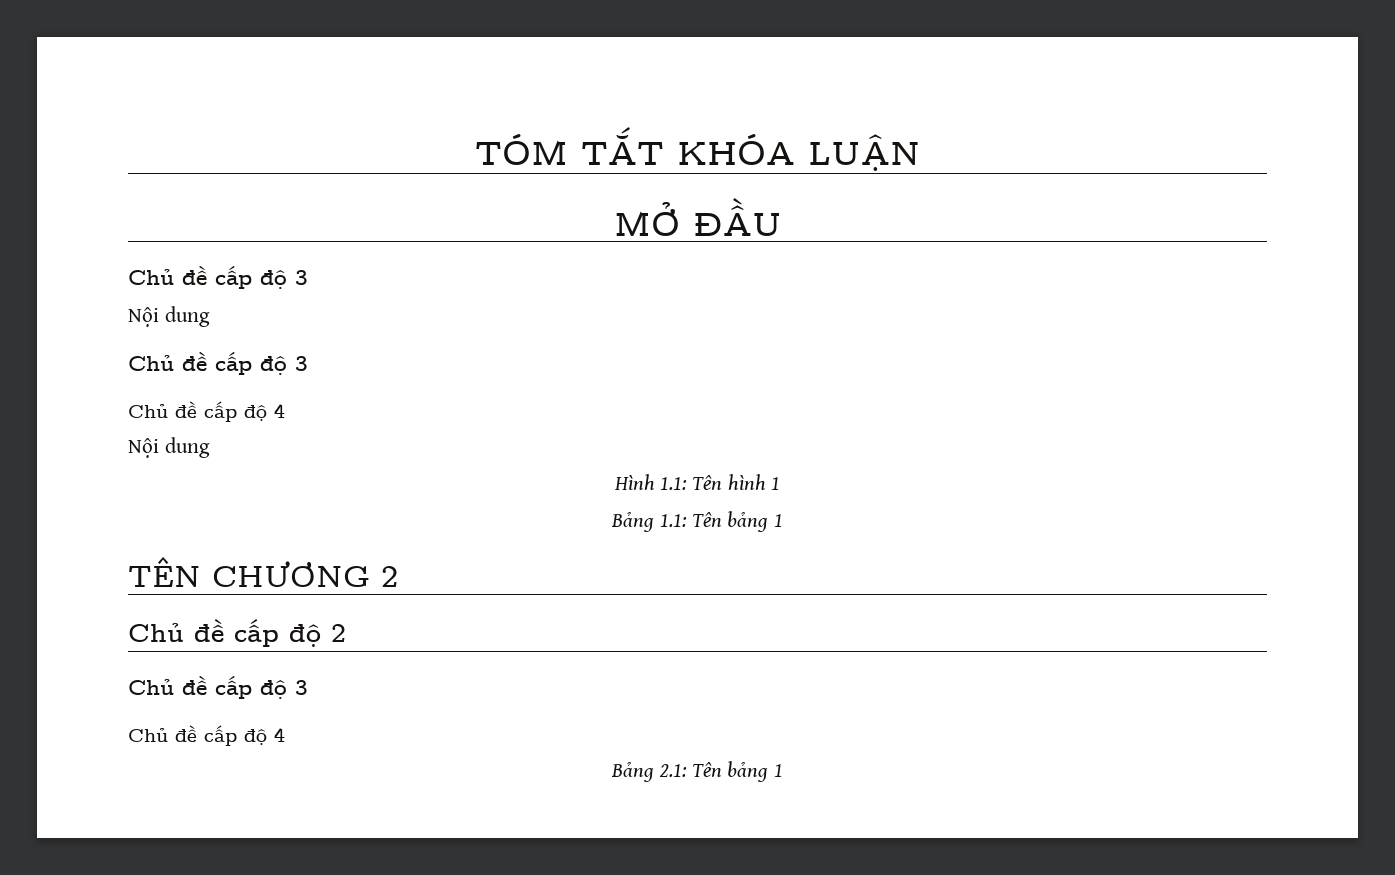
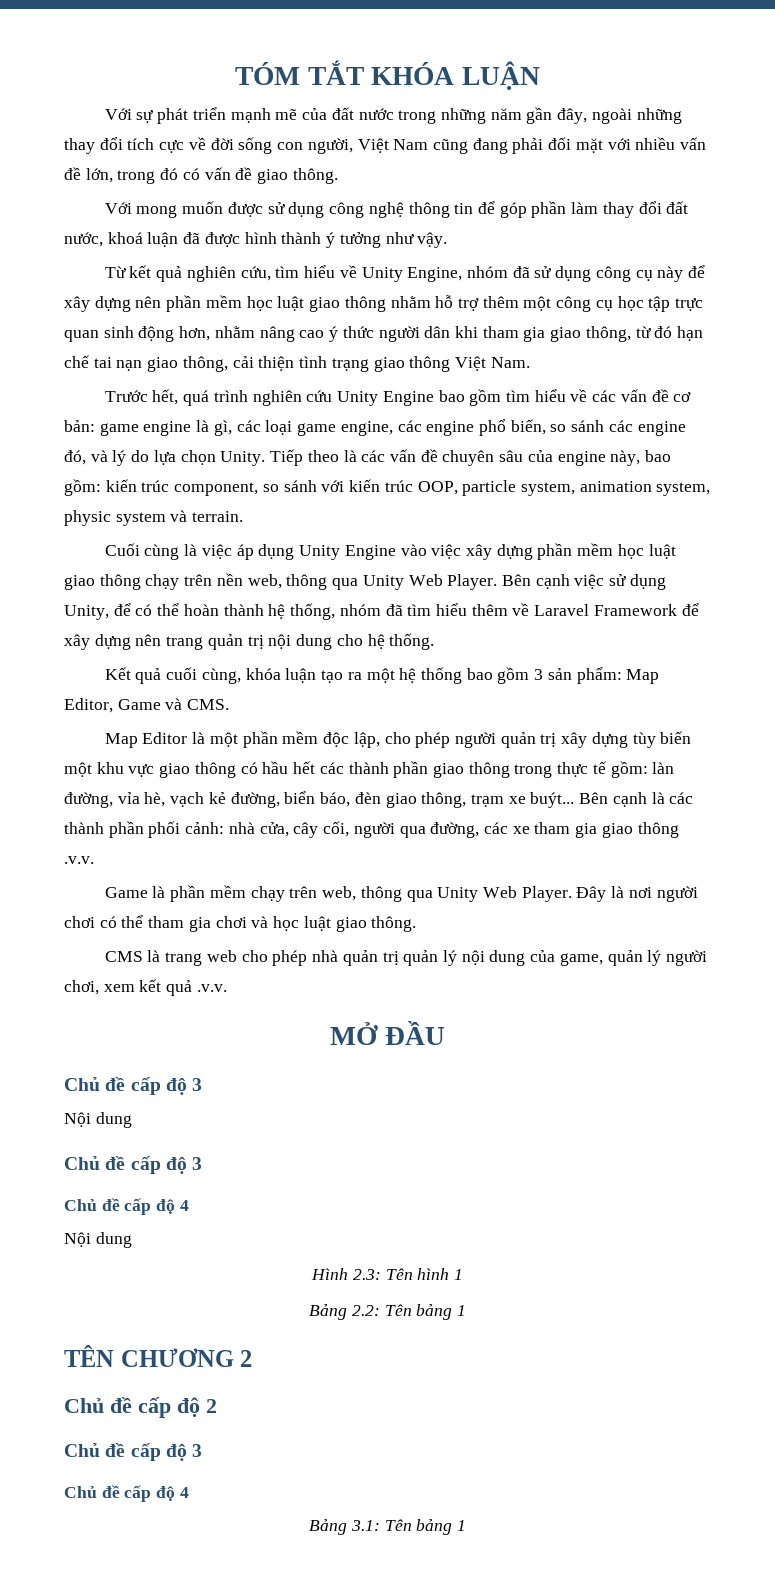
(920, 152) none -> [104,107,682,124] [64,137,707,154] [64,167,338,184] [104,201,689,218] [64,232,448,248] [104,265,706,282] [64,295,704,312] [64,326,704,342] [64,355,530,372] [104,389,692,406] [64,419,686,436] [64,449,672,466] [64,479,711,496] [64,510,244,526] [104,543,676,560] [64,573,666,590] [64,603,699,620] [64,633,435,650] [104,667,660,684] [64,698,230,713] [104,731,692,748] [64,761,675,778] [64,791,694,808] [64,821,679,838] [64,856,94,864] [104,885,698,902] [64,915,417,932] [104,950,708,966] [64,979,227,996] // Với sự phát triển mạnh mẽ của đất nước trong những năm gần đây, ngoài những thay đổi tích cực về đời sống con người, Việt Nam cũng đang phải đối mặt với nhiều vấn đề lớn, trong đó có vấn đề giao thông. // Với mong muốn được sử dụng công nghệ thông tin để góp phần làm thay đổi đất nước, khoá luận đã được hình thành ý tưởng như vậy. // Từ kết quả nghiên cứu, tìm hiểu về Unity Engine, nhóm đã sử dụng công cụ này để xây dựng nên phần mềm học luật giao thông nhằm hỗ trợ thêm một công cụ học tập trực quan sinh động hơn, nhằm nâng cao ý thức người dân khi tham gia giao thông, từ đó hạn chế tai nạn giao thông, cải thiện tình trạng giao thông Việt Nam. // Trước hết, quá trình nghiên cứu Unity Engine bao gồm tìm hiểu về các vấn đề cơ bản: game engine là gì, các loại game engine, các engine phổ biến, so sánh các engine đó, và lý do lựa chọn Unity. Tiếp theo là các vấn đề chuyên sâu của engine này, bao gồm: kiến trúc component, so sánh với kiến trúc OOP, particle system, animation system, physic system và terrain. // Cuối cùng là việc áp dụng Unity Engine vào việc xây dựng phần mềm học luật giao thông chạy trên nền web, thông qua Unity Web Player. Bên cạnh việc sử dụng Unity, để có thể hoàn thành hệ thống, nhóm đã tìm hiểu thêm về Laravel Framework để xây dựng nên trang quản trị nội dung cho hệ thống. // Kết quả cuối cùng, khóa luận tạo ra một hệ thống bao gồm 3 sản phẩm: Map Editor, Game và CMS. // Map Editor là một phần mềm độc lập, cho phép người quản trị xây dựng tùy biến một khu vực giao thông có hầu hết các thành phần giao thông trong thực tế gồm: làn đường, vỉa hè, vạch kẻ đường, biển báo, đèn giao thông, trạm xe buýt... Bên cạnh là các thành phần phối cảnh: nhà cửa, cây cối, người qua đường, các xe tham gia giao thông .v.v. // Game là phần mềm chạy trên web, thông qua Unity Web Player. Đây là nơi người chơi có thể tham gia chơi và học luật giao thông. // CMS là trang web cho phép nhà quản trị quản lý nội dung của game, quản lý người chơi, xem kết quả .v.v.
[660,477,688,490] 1.1: -> [352,1269,381,1280] 2.3:
[659,514,687,527] 1.1: -> [351,1305,380,1316] 2.2:
[658,764,687,777] 2.1: -> [350,1520,380,1531] 3.1:

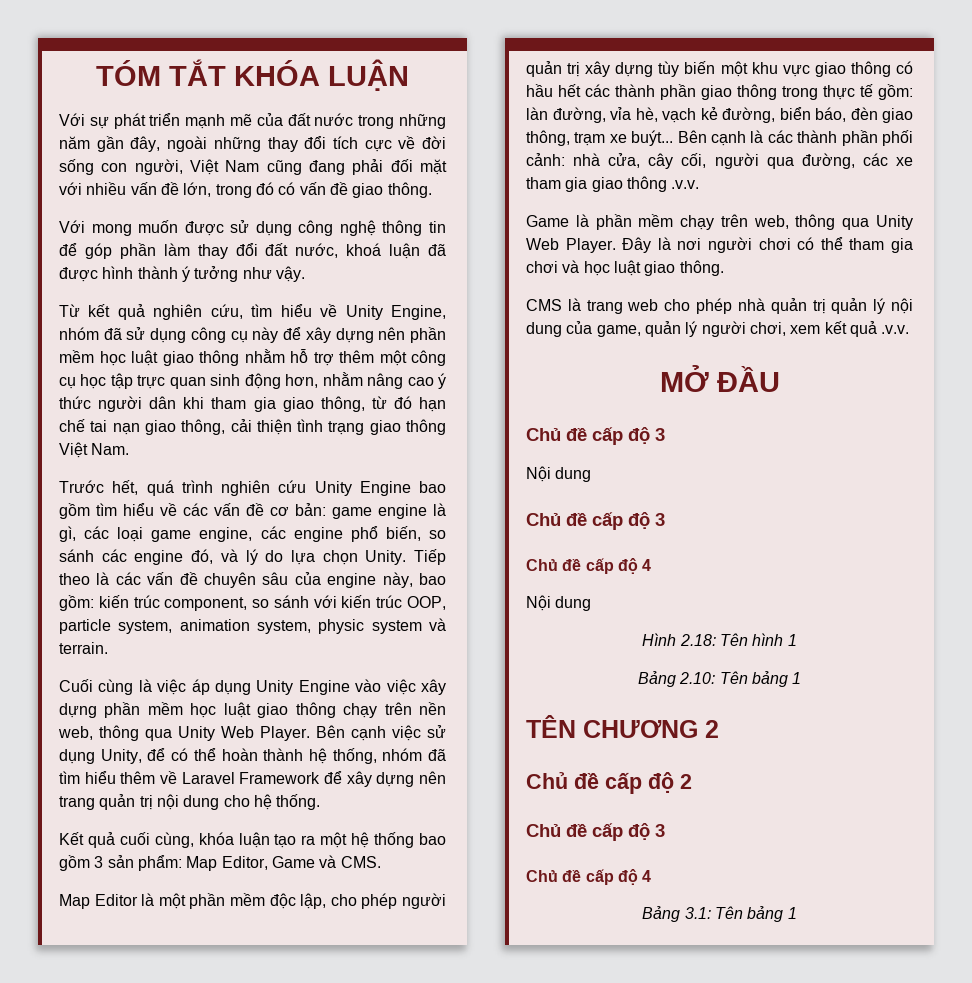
[352,1269,381,1280] 2.3: -> [679,634,716,646] 2.18:
[351,1305,380,1316] 2.2: -> [679,672,716,684] 2.10:

